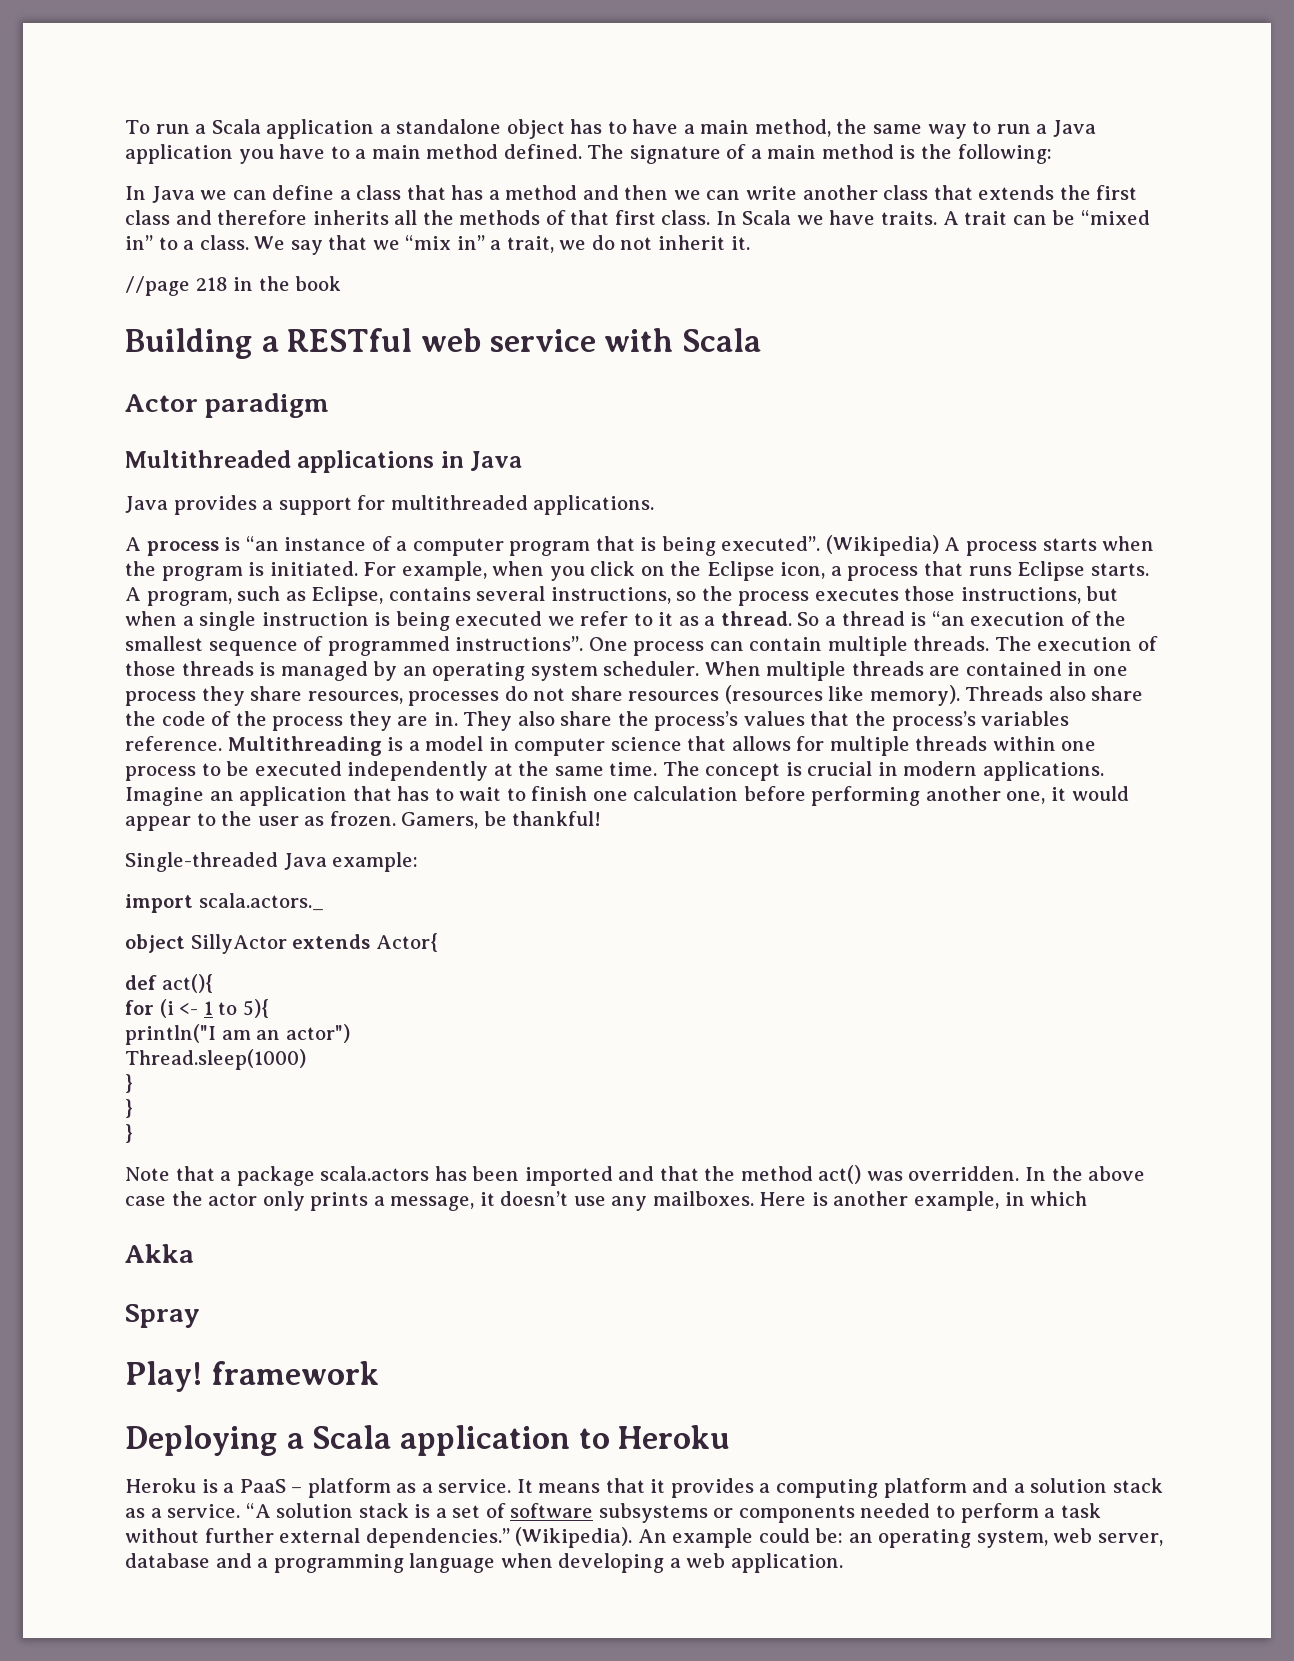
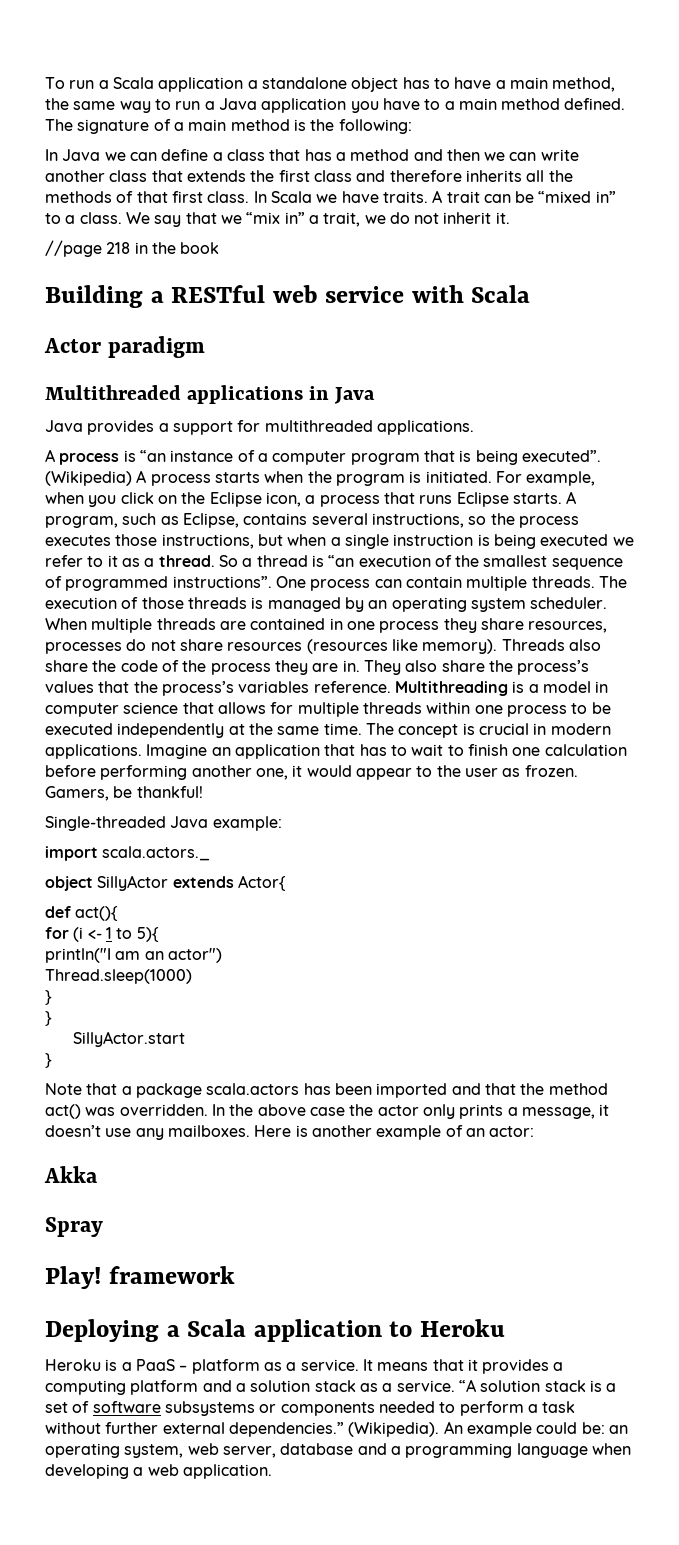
(133, 1108) none -> [73,1031,186,1047] // SillyActor.start
[914,1191,1088,1211] example, in which -> [376,1125,535,1140] example of an actor:

